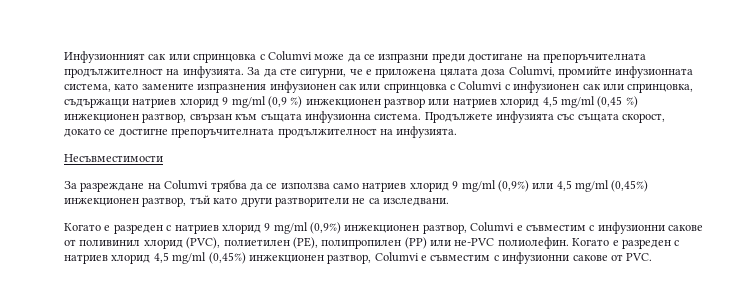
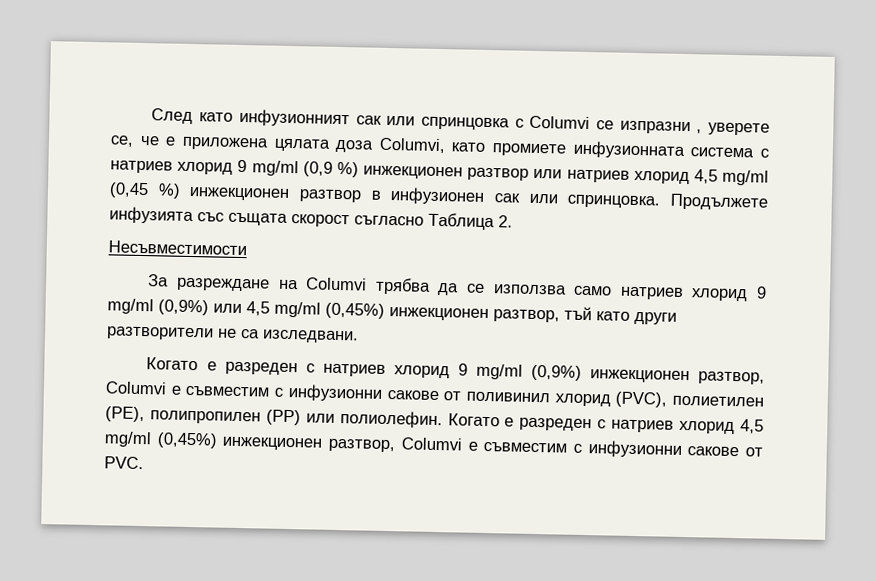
[64,51,646,63] [64,66,347,78] Инфузионният сак или спринцовка с Columvi може да се изпразни преди достигане на препоръчителната продължителност на инфузията. За да сте сигурни, -> [151,108,771,136] [110,135,134,147] След като инфузионният сак или спринцовка с Columvi се изпразни , уверете се,
[557,66,694,78] [64,81,694,93] [64,98,129,108] промийте инфузионната система, като замените изпразнения инфузионен сак или спринцовка с Columvi с инфузионен сак или спринцовка, съдържащи -> [451,140,769,159] като промиете инфузионната система с
[142,111,666,123] [64,126,458,138] разтвор, свързан към същата инфузионна система. Продължете инфузията със същата скорост, докато се достигне препоръчителната продължителност на инфузията. -> [299,187,769,211] [109,206,513,231] разтвор в инфузионен сак или спринцовка. Продължете инфузията със същата скорост съгласно Таблица 2.
[454,238,495,246] не-PVC -> (335, 418) none

